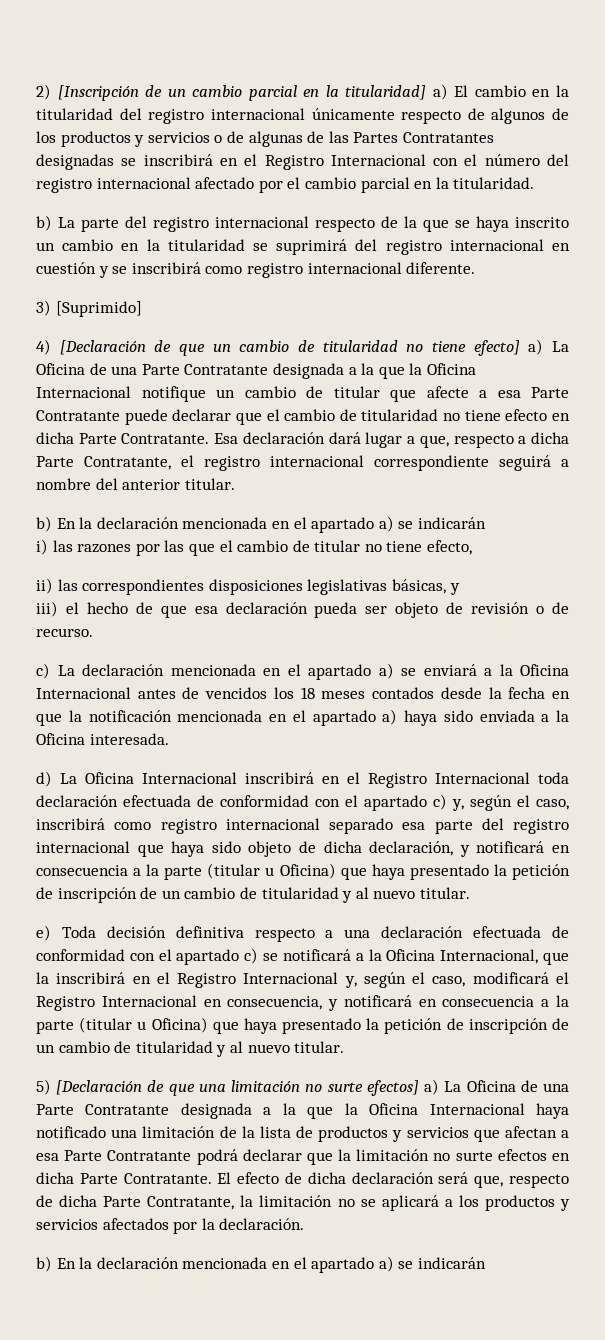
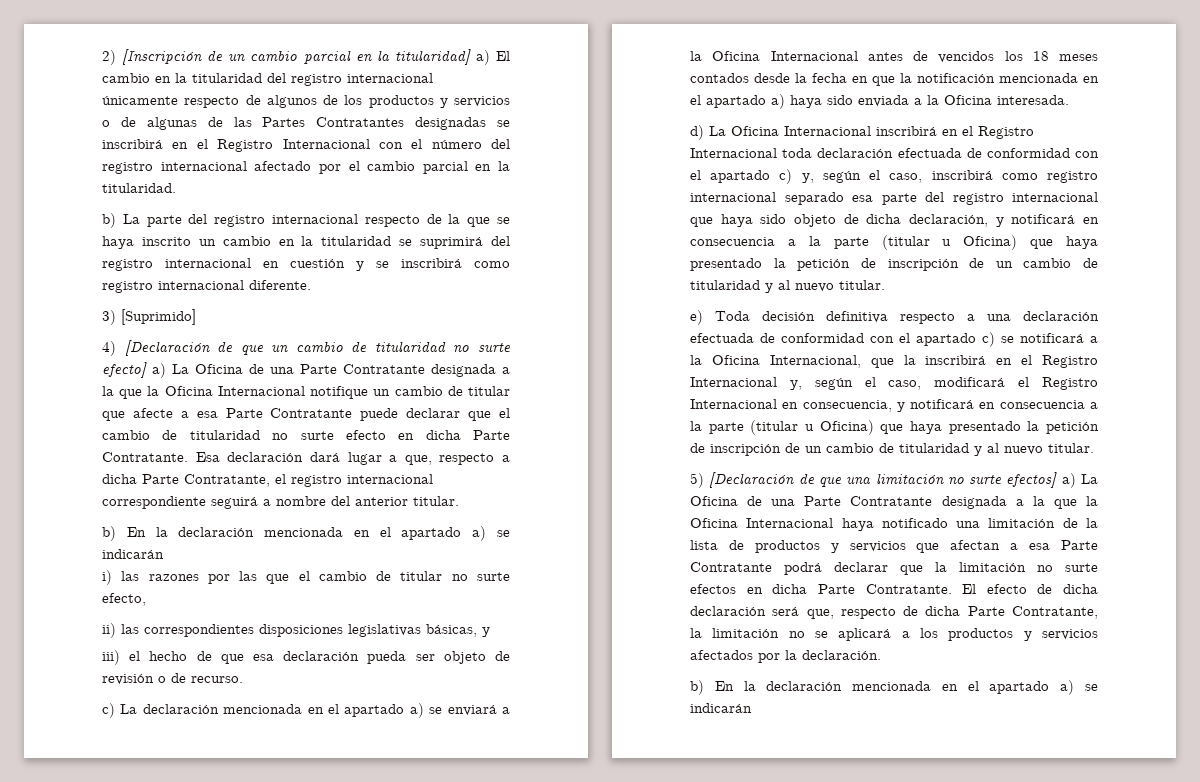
[432,341,466,352] tiene -> [477,343,511,352] surte
[464,410,501,421] tiene -> [300,431,334,440] surte
[386,541,423,552] tiene -> [476,572,510,581] surte

